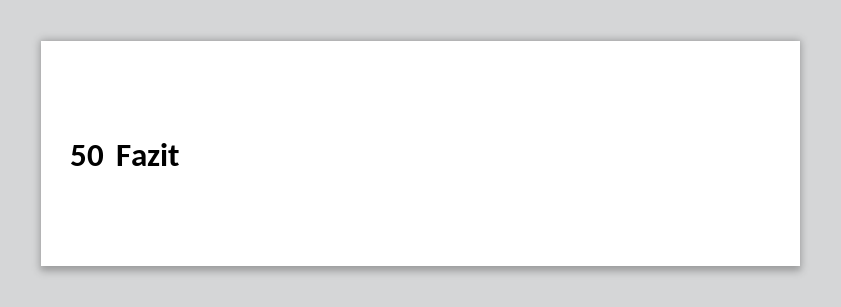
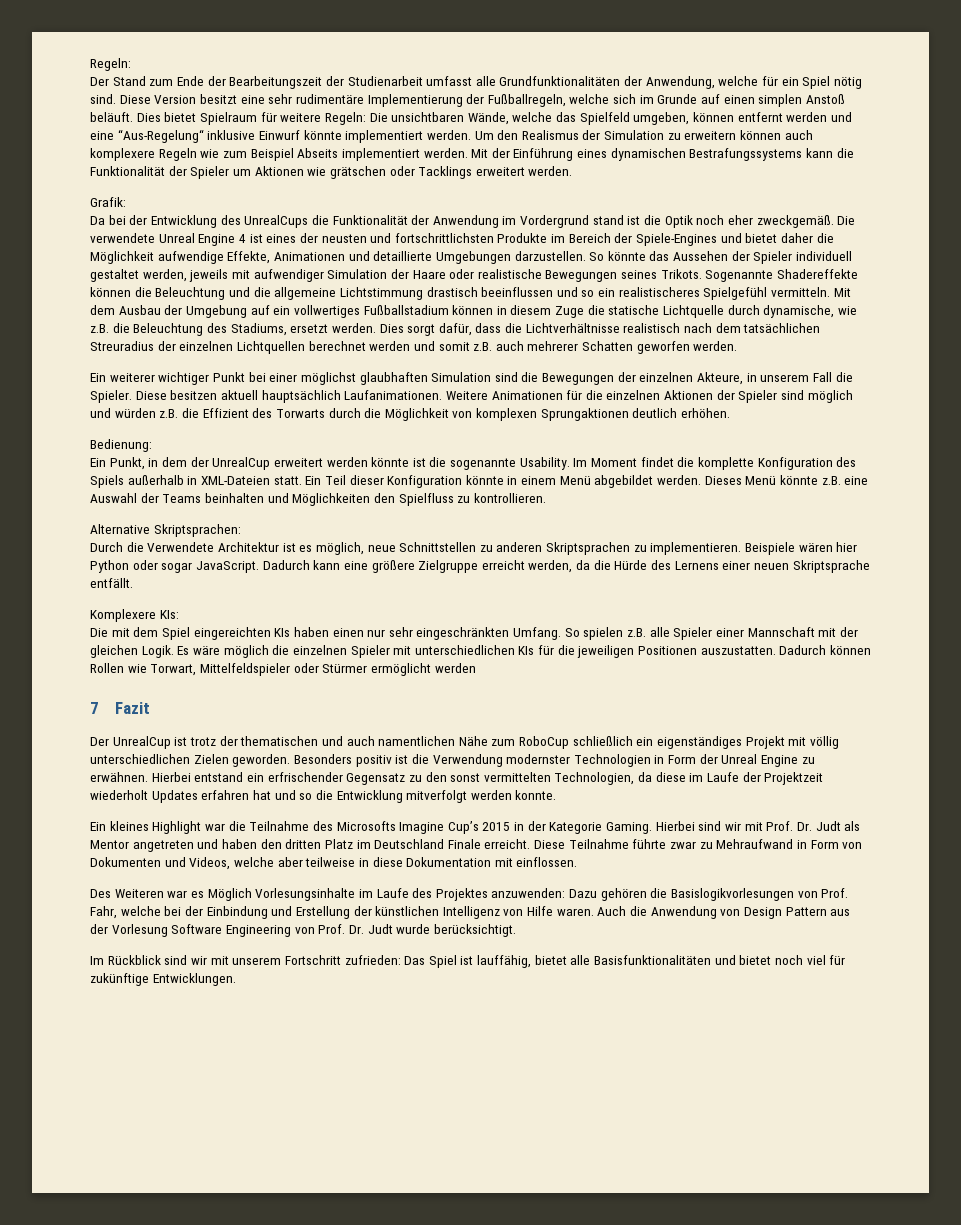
[70,143,179,166] 50 Fazit -> [90,58,131,71] [90,76,862,89] [90,94,845,107] [90,112,852,125] [90,129,813,143] [90,148,854,161] [90,166,573,179] [90,197,126,207] [90,215,856,228] [90,233,834,246] [90,251,853,264] [90,269,859,282] [90,287,851,300] [90,305,857,318] [90,323,821,336] [90,341,738,354] [90,372,853,385] [90,390,853,403] [90,408,731,421] [90,439,152,452] [90,457,857,470] [90,475,869,488] [90,493,546,506] [90,524,241,537] [90,542,858,555] [90,560,870,573] [90,578,133,588] [90,609,179,622] [90,627,858,640] [90,645,871,658] [90,663,476,676] [90,702,151,714] [90,736,839,749] [90,754,815,767] [90,772,824,785] [90,790,557,803] [90,821,861,834] [90,839,863,852] [90,857,578,870] [90,888,849,901] [90,906,851,919] [90,924,516,937] [90,955,846,968] [90,973,236,986] Regeln: // Der Stand zum Ende der Bearbeitungszeit der Studienarbeit umfasst alle Grundfunktionalitäten der Anwendung, welche für ein Spiel nötig sind. Diese Version besitzt eine sehr rudimentäre Implementierung der Fußballregeln, welche sich im Grunde auf einen simplen Anstoß beläuft. Dies bietet Spielraum für weitere Regeln: Die unsichtbaren Wände, welche das Spielfeld umgeben, können entfernt werden und eine “Aus-Regelung“ inklusive Einwurf könnte implementiert werden. Um den Realismus der Simulation zu erweitern können auch komplexere Regeln wie zum Beispiel Abseits implementiert werden. Mit der Einführung eines dynamischen Bestrafungssystems kann die Funktionalität der Spieler um Aktionen wie grätschen oder Tacklings erweitert werden. // Grafik: // Da bei der Entwicklung des UnrealCups die Funktionalität der Anwendung im Vordergrund stand ist die Optik noch eher zweckgemäß. Die verwendete Unreal Engine 4 ist eines der neusten und fortschrittlichsten Produkte im Bereich der Spiele-Engines und bietet daher die Möglichkeit aufwendige Effekte, Animationen und detaillierte Umgebungen darzustellen. So könnte das Aussehen der Spieler individuell gestaltet werden, jeweils mit aufwendiger Simulation der Haare oder realistische Bewegungen seines Trikots. Sogenannte Shadereffekte können die Beleuchtung und die allgemeine Lichtstimmung drastisch beeinflussen und so ein realistischeres Spielgefühl vermitteln. Mit dem Ausbau der Umgebung auf ein vollwertiges Fußballstadium können in diesem Zuge die statische Lichtquelle durch dynamische, wie z.B. die Beleuchtung des Stadiums, ersetzt werden. Dies sorgt dafür, dass die Lichtverhältnisse realistisch nach dem tatsächlichen Streuradius der einzelnen Lichtquellen berechnet werden und somit z.B. auch mehrerer Schatten geworfen werden. // Ein weiterer wichtiger Punkt bei einer möglichst glaubhaften Simulation sind die Bewegungen der einzelnen Akteure, in unserem Fall die Spieler. Diese besitzen aktuell hauptsächlich Laufanimationen. Weitere Animationen für die einzelnen Aktionen der Spieler sind möglich und würden z.B. die Effizient des Torwarts durch die Möglichkeit von komplexen Sprungaktionen deutlich erhöhen. // Bedienung: // Ein Punkt, in dem der UnrealCup erweitert werden könnte ist die sogenannte Usability. Im Moment findet die komplette Konfiguration des Spiels außerhalb in XML-Dateien statt. Ein Teil dieser Konfiguration könnte in einem Menü abgebildet werden. Dieses Menü könnte z.B. eine Auswahl der Teams beinhalten und Möglichkeiten den Spielfluss zu kontrollieren. // Alternative Skriptsprachen: // Durch die Verwendete Architektur ist es möglich, neue Schnittstellen zu anderen Skriptsprachen zu implementieren. Beispiele wären hier Python oder sogar JavaScript. Dadurch kann eine größere Zielgruppe erreicht werden, da die Hürde des Lernens einer neuen Skriptsprache entfällt. // Komplexere KIs: // Die mit dem Spiel eingereichten KIs haben einen nur sehr eingeschränkten Umfang. So spielen z.B. alle Spieler einer Mannschaft mit der gleichen Logik. Es wäre möglich die einzelnen Spieler mit unterschiedlichen KIs für die jeweiligen Positionen auszustatten. Dadurch können Rollen wie Torwart, Mittelfeldspieler oder Stürmer ermöglicht werden // 7 Fazit // Der UnrealCup ist trotz der thematischen und auch namentlichen Nähe zum RoboCup schließlich ein eigenständiges Projekt mit völlig unterschiedlichen Zielen geworden. Besonders positiv ist die Verwendung modernster Technologien in Form der Unreal Engine zu erwähnen. Hierbei entstand ein erfrischender Gegensatz zu den sonst vermittelten Technologien, da diese im Laufe der Projektzeit wiederholt Updates erfahren hat und so die Entwicklung mitverfolgt werden konnte. // Ein kleines Highlight war die Teilnahme des Microsofts Imagine Cup’s 2015 in der Kategorie Gaming. Hierbei sind wir mit Prof. Dr. Judt als Mentor angetreten und haben den dritten Platz im Deutschland Finale erreicht. Diese Teilnahme führte zwar zu Mehraufwand in Form von Dokumenten und Videos, welche aber teilweise in diese Dokumentation mit einflossen. // Des Weiteren war es Möglich Vorlesungsinhalte im Laufe des Projektes anzuwenden: Dazu gehören die Basislogikvorlesungen von Prof. Fahr, welche bei der Einbindung und Erstellung der künstlichen Intelligenz von Hilfe waren. Auch die Anwendung von Design Pattern aus der Vorlesung Software Engineering von Prof. Dr. Judt wurde berücksichtigt. // Im Rückblick sind wir mit unserem Fortschritt zufrieden: Das Spiel ist lauffähig, bietet alle Basisfunktionalitäten und bietet noch viel für zukünftige Entwicklungen.

